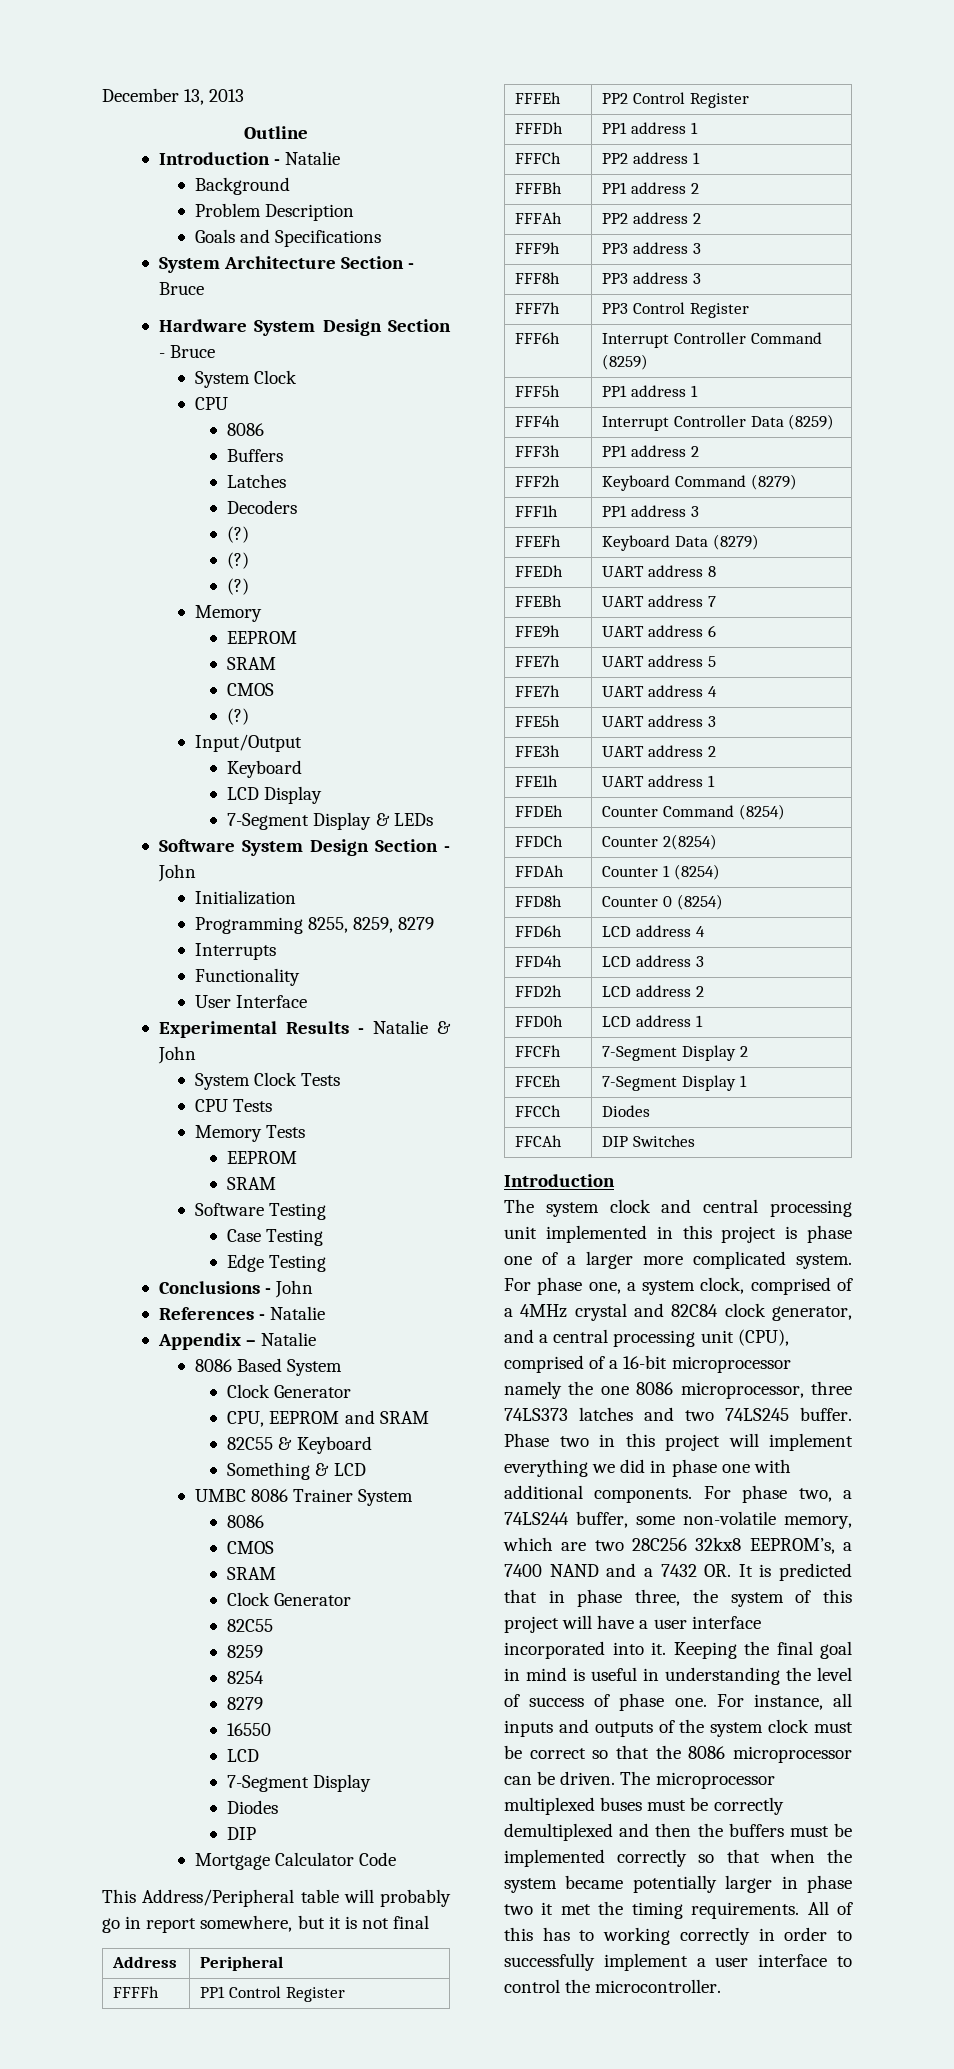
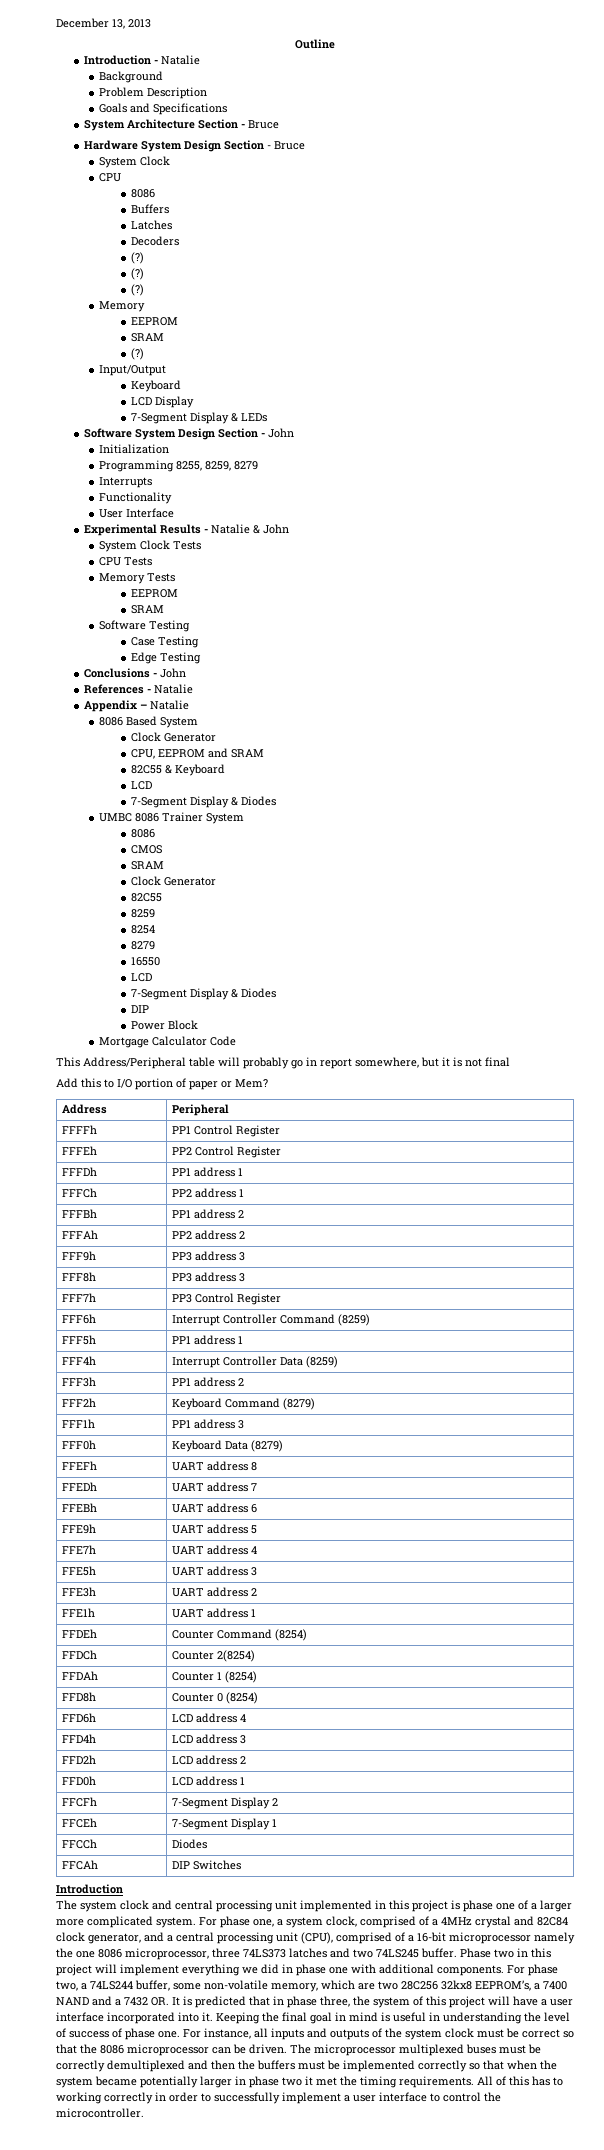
[227,683,275,696] // CMOS -> (164, 337) none
[227,1462,366,1480] Something & LCD -> [130,781,152,790] [130,796,276,808] LCD // 7-Segment Display & Diodes
(372, 1783) // -> [230,989,238,998] &
(257, 1833) none -> [130,1020,198,1030] // Power Block
(430, 1922) none -> [56,1078,268,1090] // Add this to I/O portion of paper or Mem?
[515,535,562,547] FFEFh -> [61,1440,96,1450] FFF0h
[515,565,564,577] FFEDh -> [61,1461,97,1470] FFEFh
[515,595,563,607] FFEBh -> [61,1482,97,1491] FFEDh
[515,625,561,638] FFE9h -> [61,1503,97,1512] FFEBh
[515,655,561,667] FFE7h -> [61,1524,96,1534] FFE9h

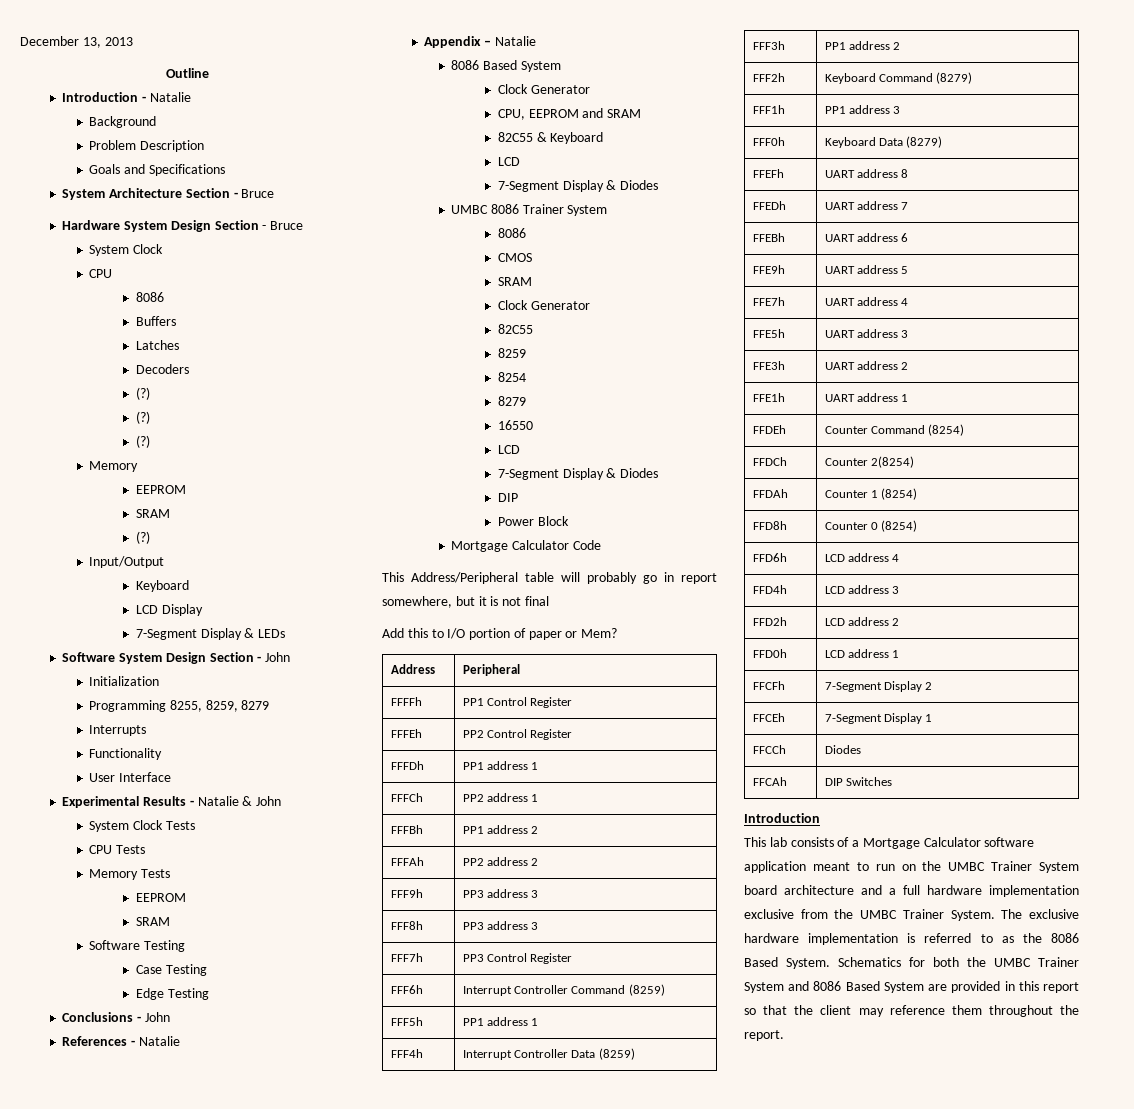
[56,1900,572,1912] [56,1916,568,1928] [56,1932,575,1944] [56,1948,551,1960] [56,1964,558,1976] [56,1980,567,1992] [56,1996,573,2008] [56,2012,570,2024] [56,2028,574,2040] [56,2044,541,2056] [56,2060,557,2072] [56,2076,563,2088] [56,2092,501,2104] [56,2108,144,2118] The system clock and central processing unit implemented in this project is phase one of a larger more complicated system. For phase one, a system clock, comprised of a 4MHz crystal and 82C84 clock generator, and a central processing unit (CPU), comprised of a 16-bit microprocessor namely the one 8086 microprocessor, three 74LS373 latches and two 74LS245 buffer. Phase two in this project will implement everything we did in phase one with additional components. For phase two, a 74LS244 buffer, some non-volatile memory, which are two 28C256 32kx8 EEPROM’s, a 7400 NAND and a 7432 OR. It is predicted that in phase three, the system of this project will have a user interface incorporated into it. Keeping the final goal in mind is useful in understanding the level of success of phase one. For instance, all inputs and outputs of the system clock must be correct so that the 8086 microprocessor can be driven. The microprocessor multiplexed buses must be correctly demultiplexed and then the buffers must be implemented correctly so that when the system became potentially larger in phase two it met the timing requirements. All of this has to working correctly in order to successfully implement a user interface to control the microcontroller. -> [744,837,1035,849] [744,861,1079,873] [744,885,1079,897] [744,909,1079,921] [744,933,1079,945] [744,957,1079,969] [744,981,1079,993] [744,1005,1079,1017] [744,1030,784,1041] This lab consists of a Mortgage Calculator software application meant to run on the UMBC Trainer System board architecture and a full hardware implementation exclusive from the UMBC Trainer System. The exclusive hardware implementation is referred to as the 8086 Based System. Schematics for both the UMBC Trainer System and 8086 Based System are provided in this report so that the client may reference them throughout the report.

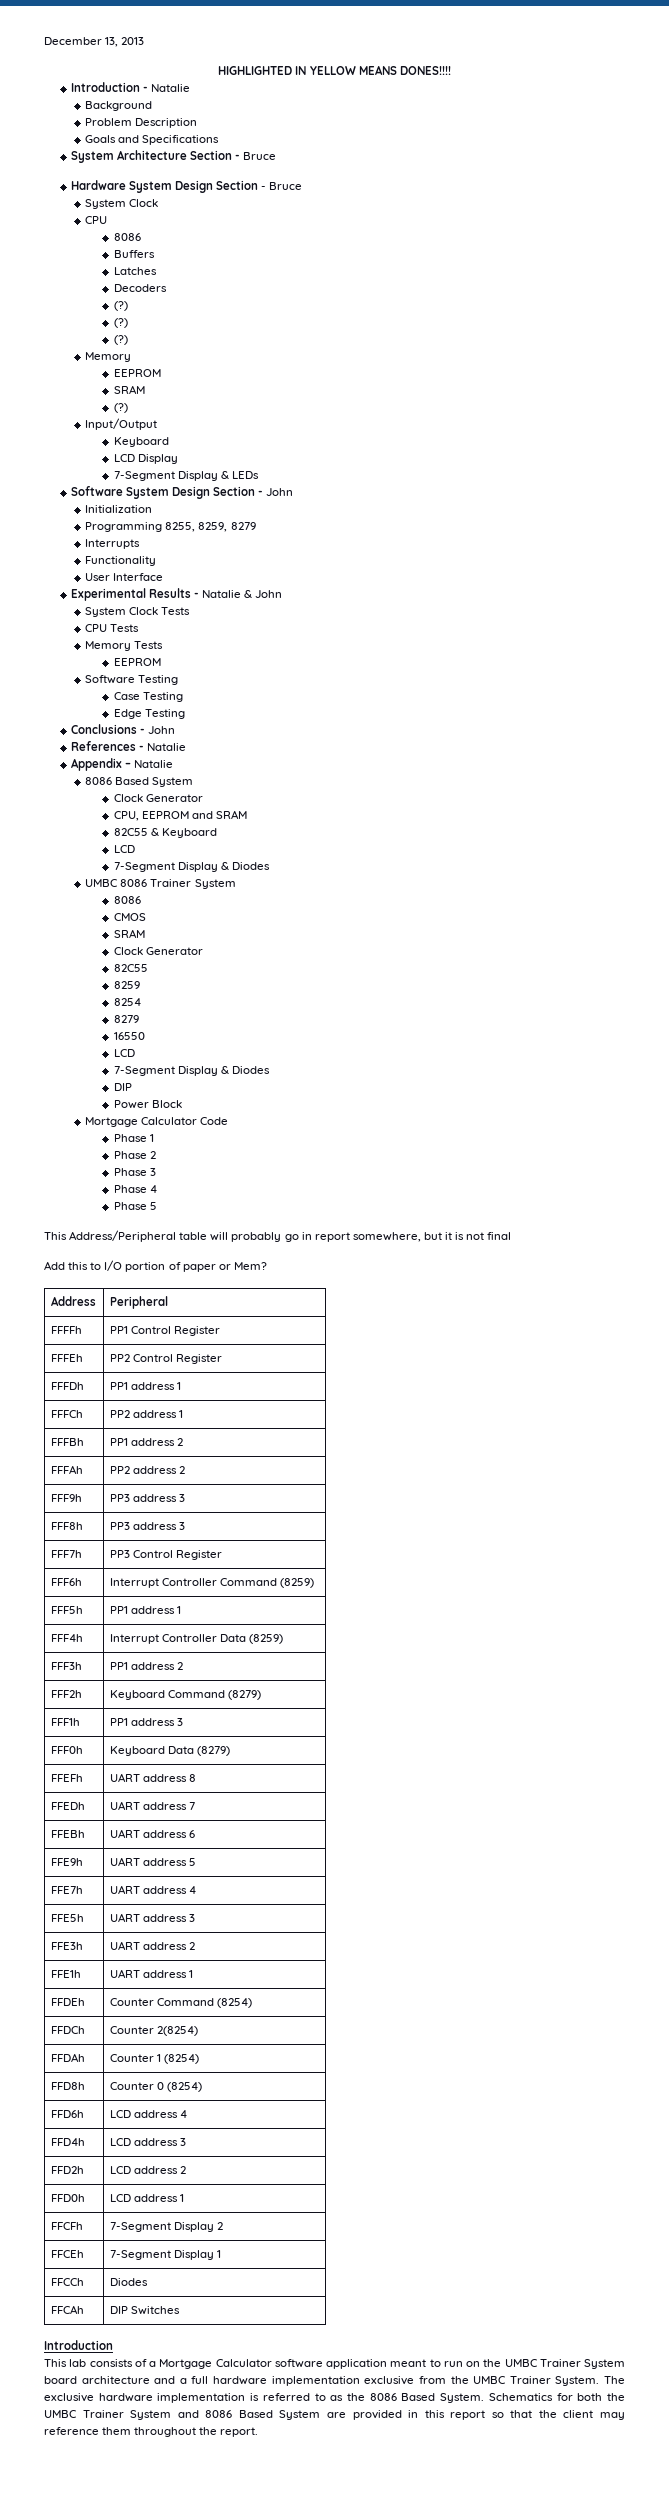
[166,68,209,78] Outline -> [218,65,451,75] HIGHLIGHTED IN YELLOW MEANS DONES!!!!
[135,917,170,926] // SRAM -> (161, 662) none
(601, 545) none -> [113,1134,154,1142] [113,1151,156,1159] [113,1168,156,1176] [113,1185,157,1193] [113,1202,157,1210] // Phase 1 // Phase 2 // Phase 3 // Phase 4 // Phase 5

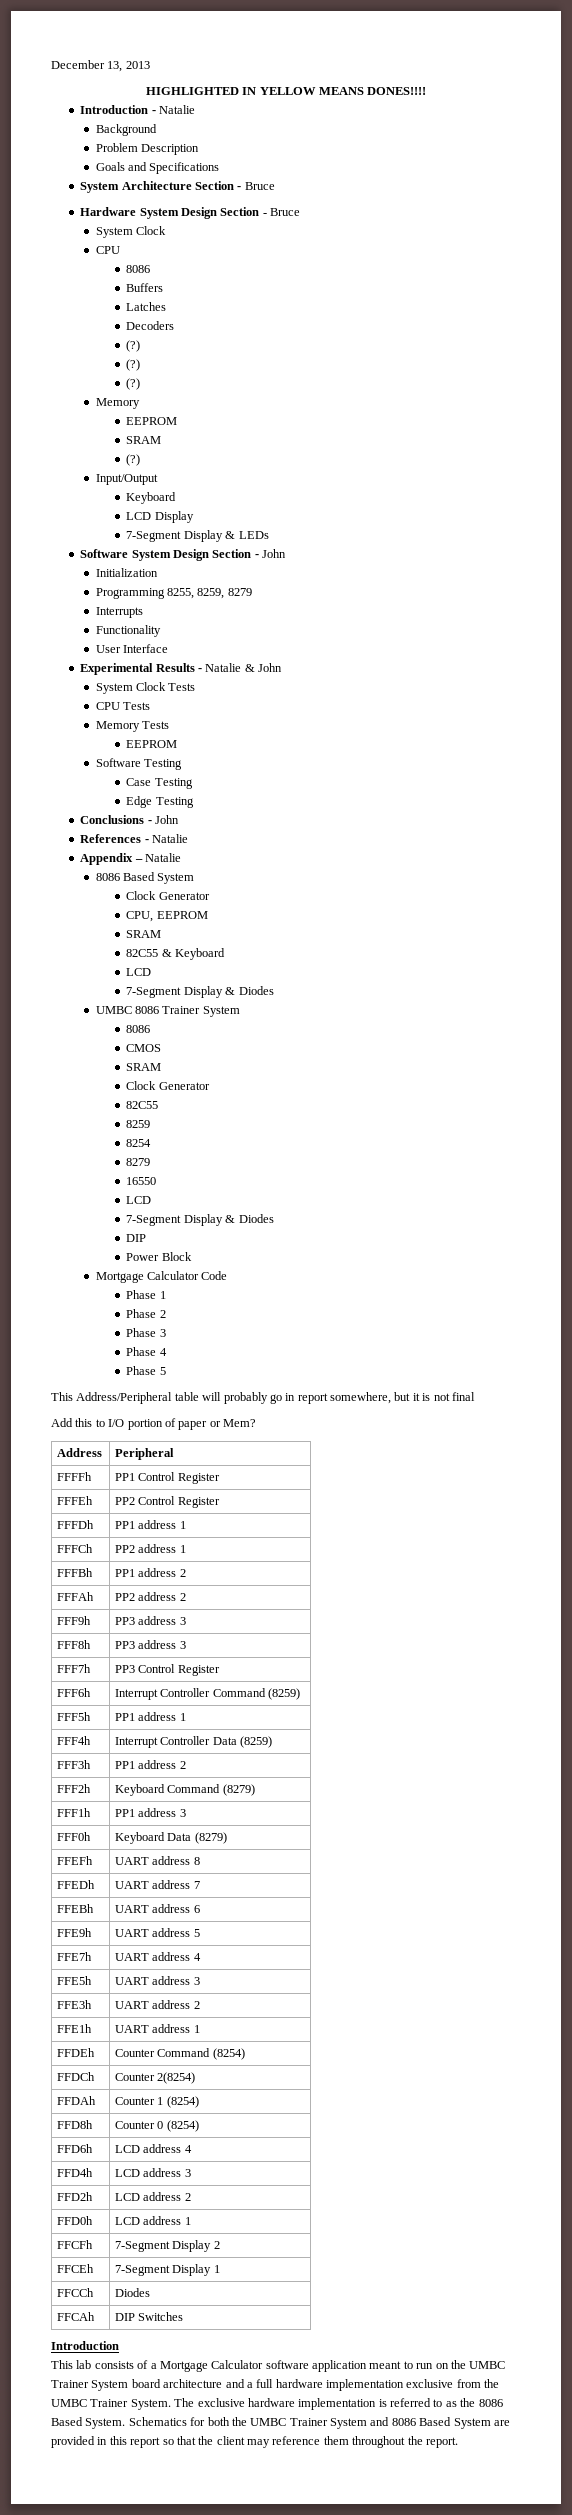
[191,811,213,819] and -> (208, 915) //

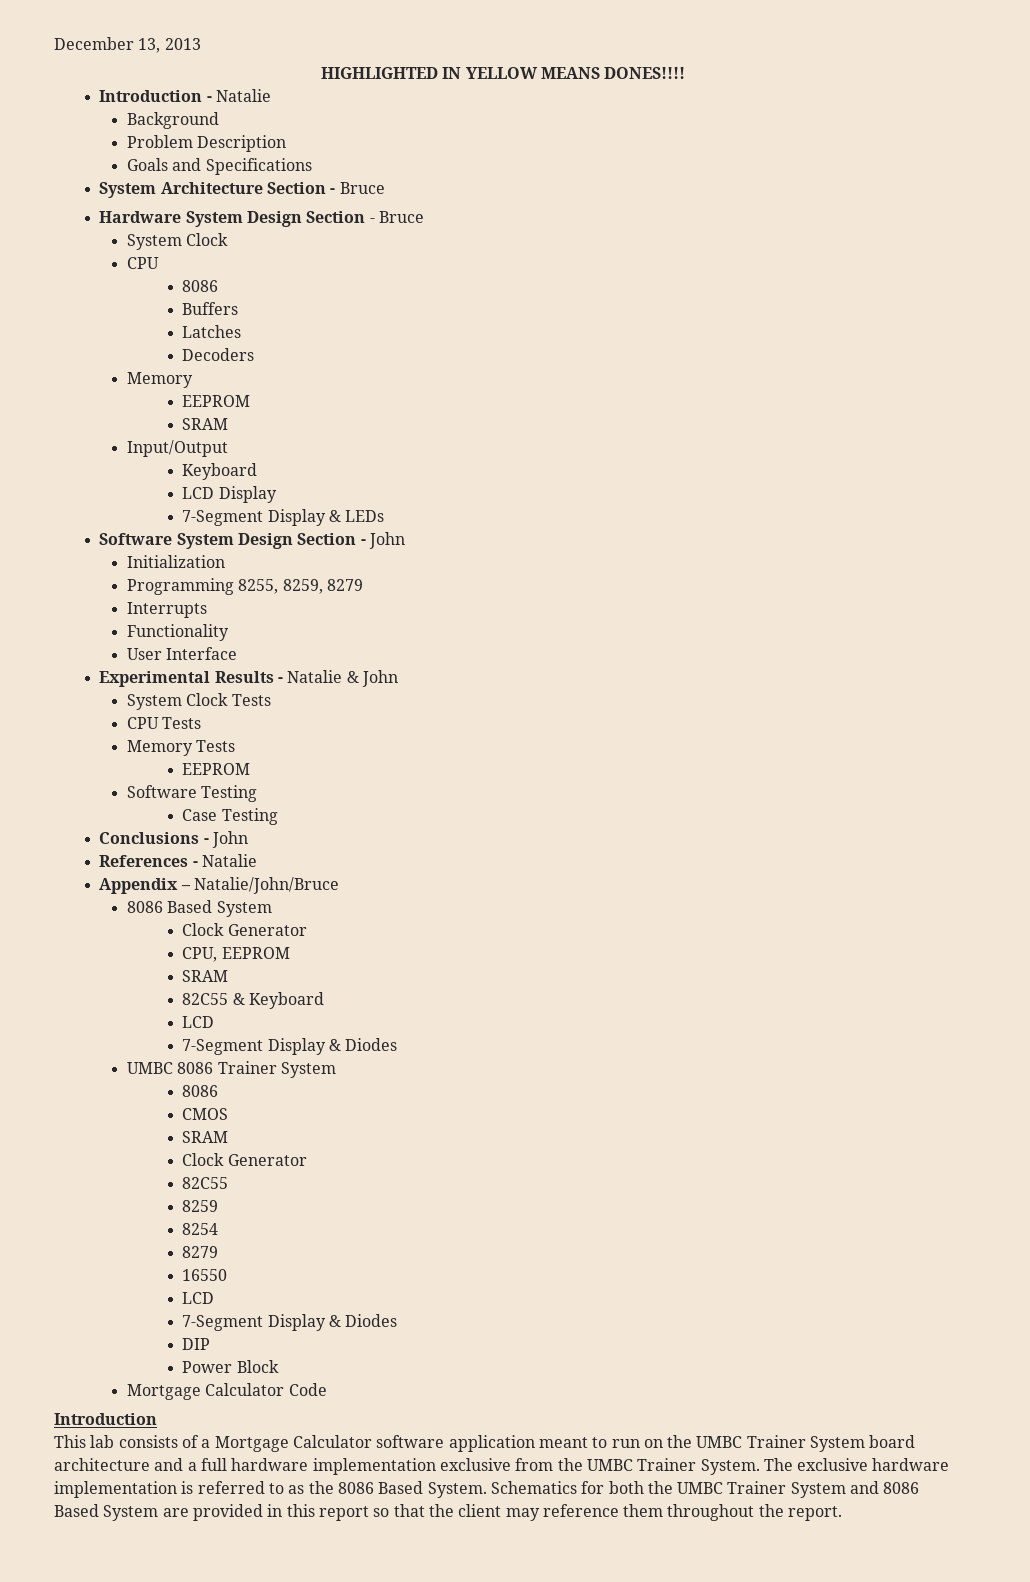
[126,340,141,352] [126,359,141,371] [126,378,141,390] // (?) // (?) // (?) -> (255, 354) none
[126,454,141,466] // (?) -> (229, 424) none
[126,796,194,808] // Edge Testing -> (278, 816) none
[144,853,181,862] Natalie -> [193,877,339,894] Natalie/John/Bruce
[126,1290,166,1299] [126,1309,166,1318] [126,1328,166,1337] [126,1347,167,1356] [126,1366,166,1375] [51,1392,475,1404] [51,1418,256,1430] [57,1448,103,1457] [115,1448,175,1460] [57,1472,93,1481] [115,1472,220,1484] [57,1496,94,1505] [115,1496,220,1508] [57,1520,95,1529] [115,1520,186,1529] [57,1544,94,1553] [115,1544,186,1553] [57,1568,94,1577] [115,1568,186,1577] [57,1592,95,1601] [115,1592,186,1601] [57,1616,92,1625] [115,1616,186,1625] [57,1640,92,1649] [115,1640,186,1649] [57,1664,92,1673] [115,1664,220,1676] [57,1688,92,1697] [115,1688,301,1700] [57,1712,92,1721] [115,1712,186,1721] [57,1736,92,1745] [115,1736,273,1748] [57,1760,92,1769] [115,1760,186,1769] [57,1784,92,1793] [115,1784,255,1796] [57,1808,92,1817] [115,1808,186,1817] [57,1832,92,1841] [115,1832,227,1844] [57,1856,94,1865] [115,1856,200,1865] [57,1880,96,1889] [115,1880,200,1889] [57,1904,95,1913] [115,1904,200,1913] [57,1928,93,1937] [115,1928,200,1937] [57,1952,93,1961] [115,1952,201,1961] [57,1976,93,1985] [115,1976,200,1985] [57,2000,93,2009] [115,2000,200,2009] [57,2024,93,2033] [115,2024,200,2033] [57,2048,96,2057] [115,2048,245,2060] [57,2072,96,2081] [115,2072,196,2084] [57,2096,97,2105] [115,2096,199,2108] [57,2120,94,2129] [115,2120,199,2132] [57,2144,94,2153] [115,2144,192,2153] [57,2168,94,2177] [115,2168,191,2177] [57,2192,94,2201] [115,2192,191,2201] [57,2216,94,2225] [115,2216,191,2225] [57,2240,94,2249] [115,2240,220,2252] [57,2264,95,2273] [115,2264,220,2276] [57,2288,95,2297] [115,2288,151,2297] [57,2312,96,2321] [115,2312,184,2321] // Phase 1 // Phase 2 // Phase 3 // Phase 4 // Phase 5 // This Address/Peripheral table will probably go in report somewhere, but it is not final // Add this to I/O portion of paper or Mem? // Address | Peripheral // FFFFh | PP1 Control Register // FFFEh | PP2 Control Register // FFFDh | PP1 address 1 // FFFCh | PP2 address 1 // FFFBh | PP1 address 2 // FFFAh | PP2 address 2 // FFF9h | PP3 address 3 // FFF8h | PP3 address 3 // FFF7h | PP3 Control Register // FFF6h | Interrupt Controller Command (8259) // FFF5h | PP1 address 1 // FFF4h | Interrupt Controller Data (8259) // FFF3h | PP1 address 2 // FFF2h | Keyboard Command (8279) // FFF1h | PP1 address 3 // FFF0h | Keyboard Data (8279) // FFEFh | UART address 8 // FFEDh | UART address 7 // FFEBh | UART address 6 // FFE9h | UART address 5 // FFE7h | UART address 4 // FFE5h | UART address 3 // FFE3h | UART address 2 // FFE1h | UART address 1 // FFDEh | Counter Command (8254) // FFDCh | Counter 2(8254) // FFDAh | Counter 1 (8254) // FFD8h | Counter 0 (8254) // FFD6h | LCD address 4 // FFD4h | LCD address 3 // FFD2h | LCD address 2 // FFD0h | LCD address 1 // FFCFh | 7-Segment Display 2 // FFCEh | 7-Segment Display 1 // FFCCh | Diodes // FFCAh | DIP Switches -> (327, 1389) none

